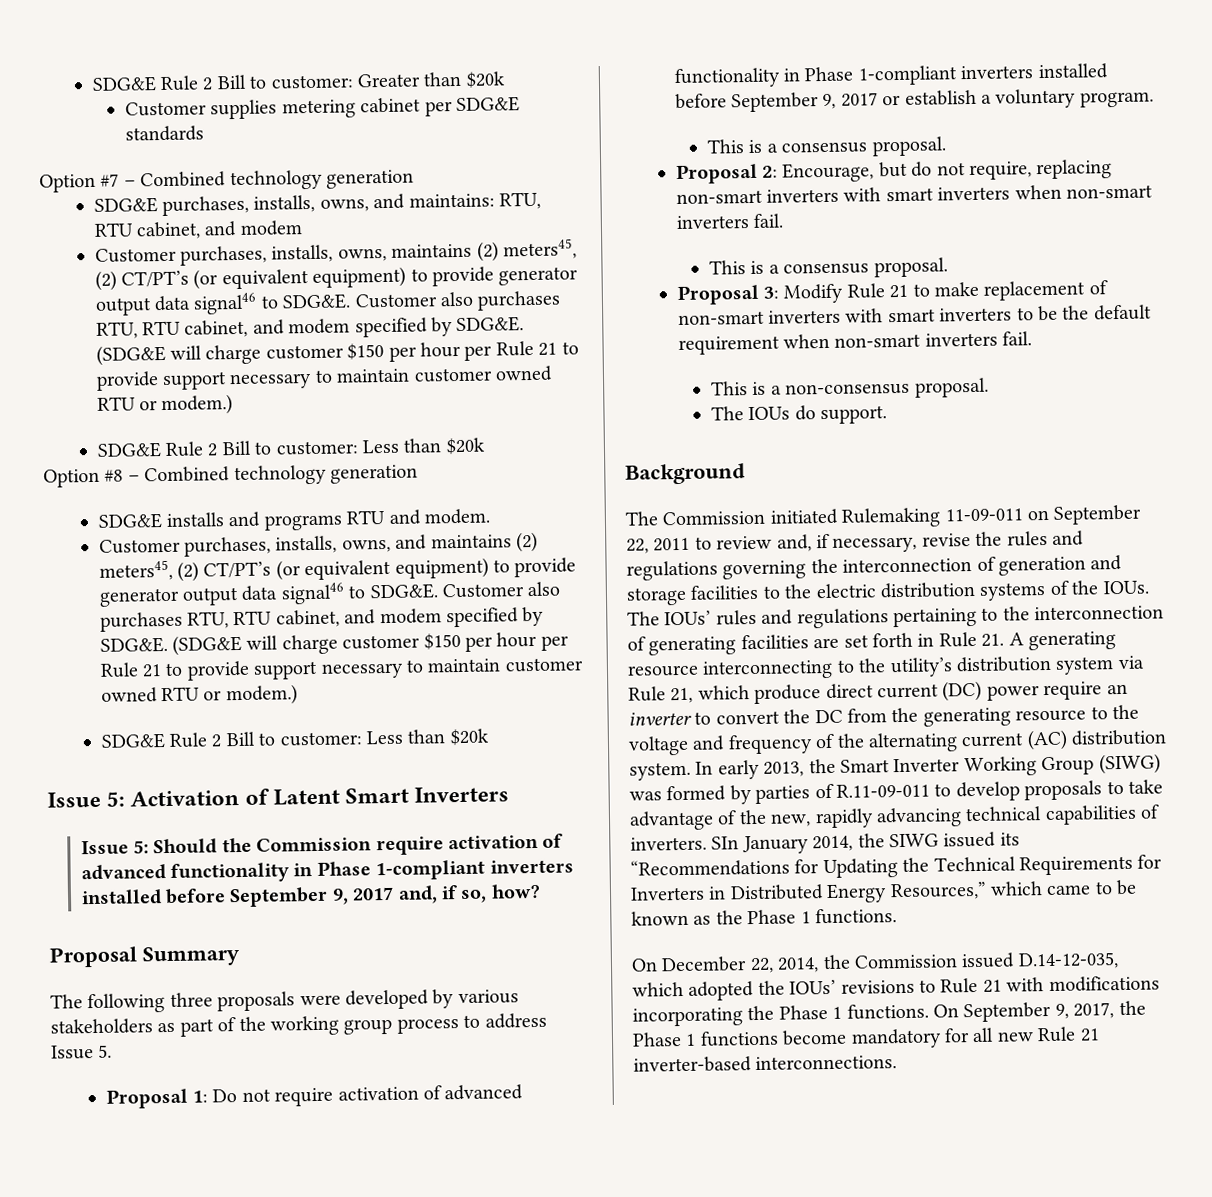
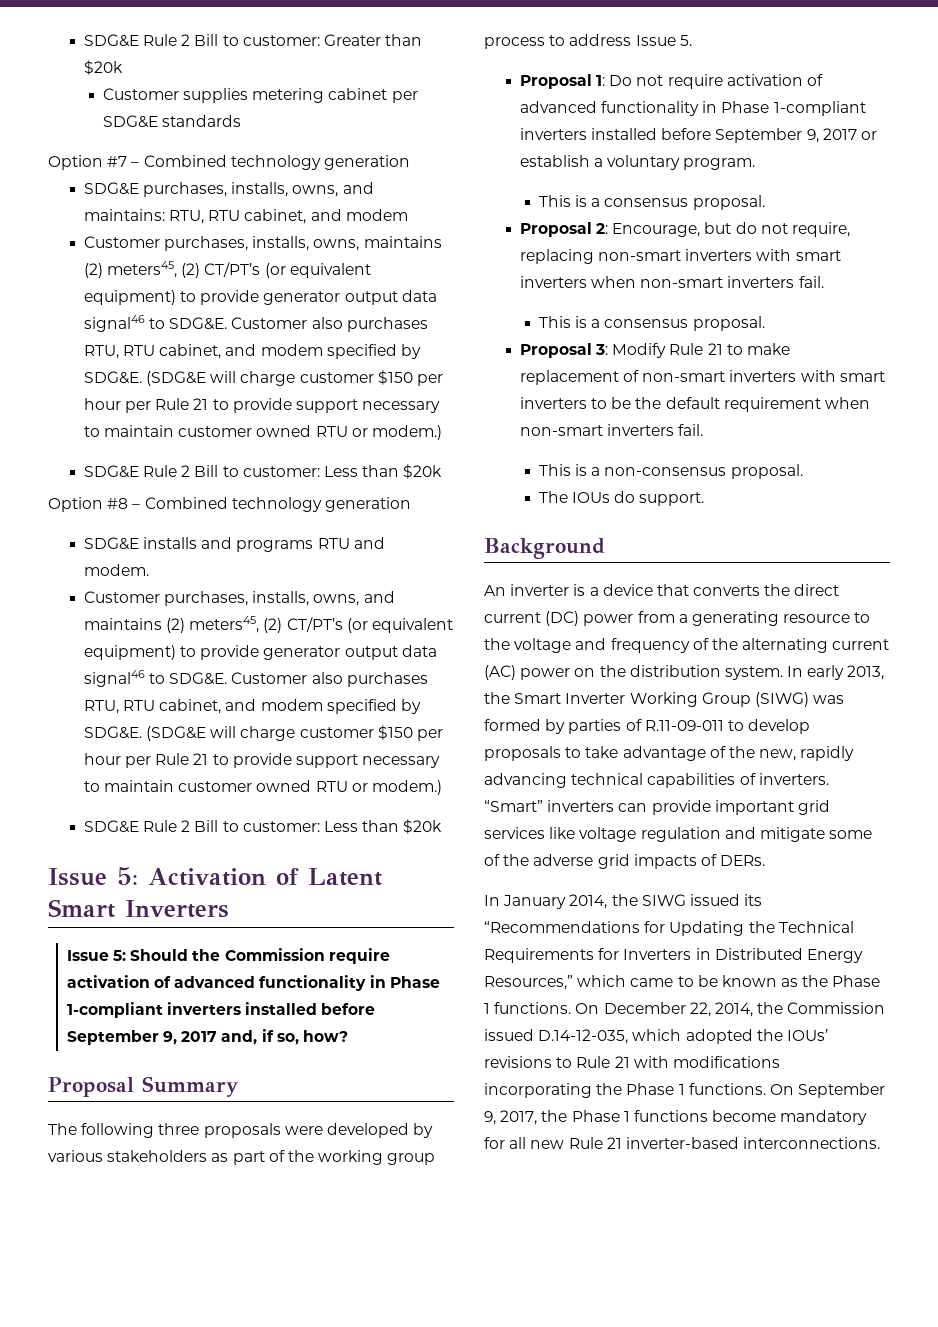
[625,504,1143,528] [626,530,1084,554] [626,554,1123,581] [626,580,1149,606] [627,605,1165,629] [627,631,1116,656] [627,655,1145,680] [628,680,1128,704] [628,707,919,726] The Commission initiated Rulemaking 11-09-011 on September 22, 2011 to review and, if necessary, revise the rules and regulations governing the interconnection of generation and storage facilities to the electric distribution systems of the IOUs. The IOUs’ rules and regulations pertaining to the interconnection of generating facilities are set forth in Rule 21. A generating resource interconnecting to the utility’s distribution system via Rule 21, which produce direct current (DC) power require an inverter to convert the DC from the -> [484,584,840,596] [484,611,688,626] An inverter is a device that converts the direct current (DC) power from a
(1068, 740) none -> [520,665,626,680] power on the
[711,836,740,850] SIn -> [484,800,830,815] [484,827,873,842] [484,854,766,869] [484,895,500,906] “Smart” inverters can provide important grid services like voltage regulation and mitigate some of the adverse grid impacts of DERs. // In
(897, 916) // -> (572, 1008) none

